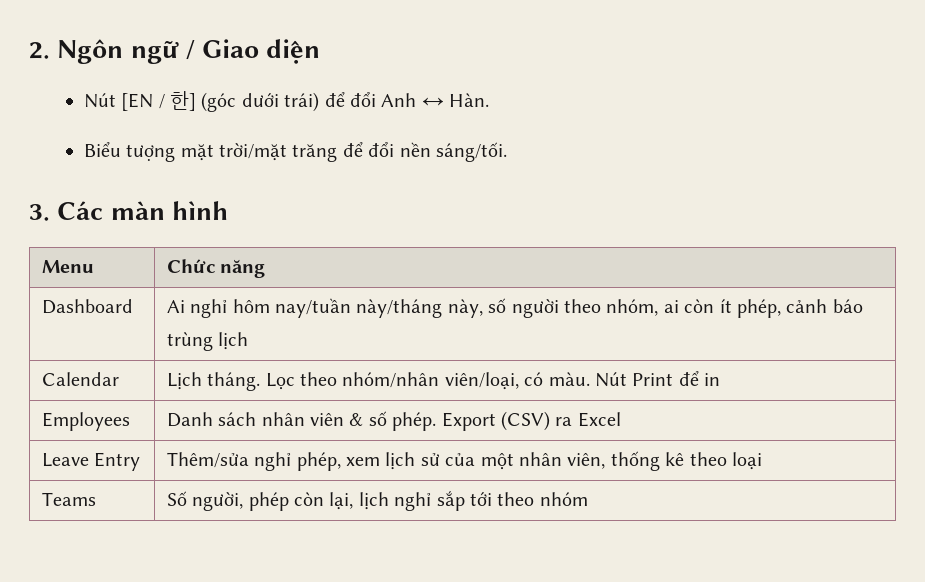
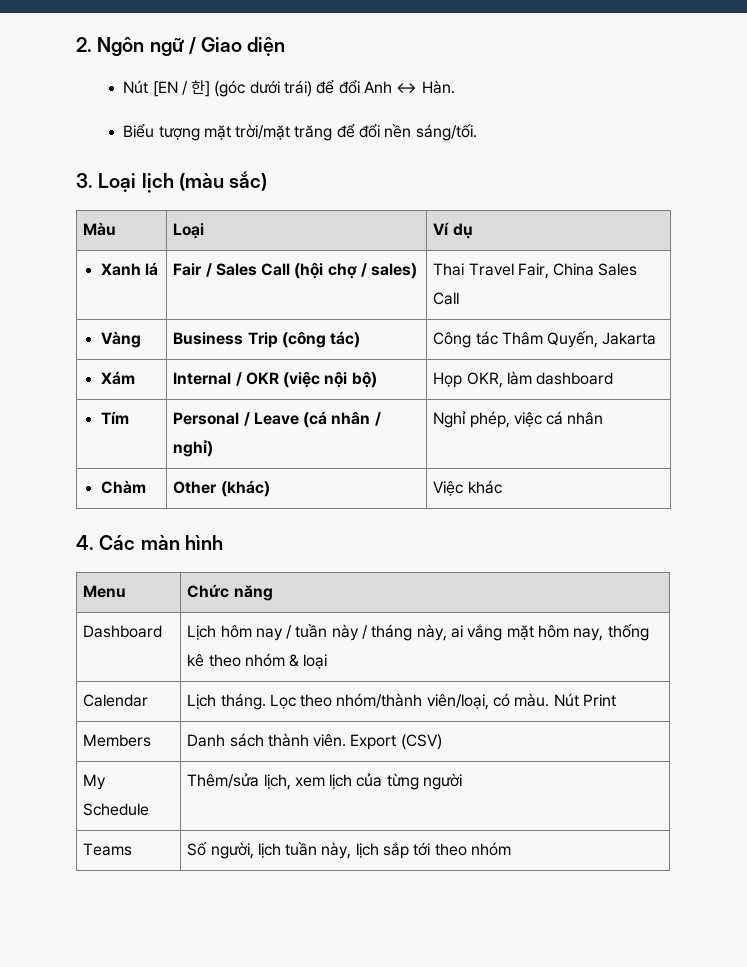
(50, 212) none -> [98,171,268,193] [83,222,117,236] [173,223,205,239] [433,222,473,239] [100,262,159,276] [173,263,418,279] [433,263,638,279] [433,292,460,305] [100,331,141,348] [173,331,361,348] [433,331,657,348] [100,371,135,385] [173,372,377,388] [433,371,614,388] [100,411,129,424] [173,411,381,428] [173,440,214,457] [433,411,604,428] [100,480,146,494] [173,480,270,497] [433,480,502,496] [76,535,94,550] Loại lịch (màu sắc) // Màu | Loại | Ví dụ // Xanh lá | Fair / Sales Call (hội chợ / sales) | Thai Travel Fair, China Sales Call // Vàng | Business Trip (công tác) | Công tác Thâm Quyến, Jakarta // Xám | Internal / OKR (việc nội bộ) | Họp OKR, làm dashboard // Tím | Personal / Leave (cá nhân / nghỉ) | Nghỉ phép, việc cá nhân // Chàm | Other (khác) | Việc khác // 4.
[166,298,863,318] [166,332,249,351] Ai nghỉ hôm nay/tuần này/tháng này, số người theo nhóm, ai còn ít phép, cảnh báo trùng lịch -> [187,624,649,641] [187,653,328,669] Lịch hôm nay / tuần này / tháng này, ai vắng mặt hôm nay, thống kê theo nhóm & loại
[342,372,440,388] nhóm/nhân -> [336,693,423,708] nhóm/thành
[678,371,721,386] [41,412,130,431] để in // Employees -> [83,734,152,747] // Members
[261,411,621,431] [41,452,141,471] [166,451,762,471] [41,492,96,506] [166,491,432,511] nhân viên & số phép. Export (CSV) ra Excel // Leave Entry | Thêm/sửa nghỉ phép, xem lịch sử của một nhân viên, thống kê theo loại // Teams | Số người, phép còn lại, lịch nghỉ -> [267,733,442,750] [83,774,107,790] [83,803,150,816] [187,773,463,790] [83,843,133,856] [187,842,379,859] thành viên. Export (CSV) // My Schedule | Thêm/sửa lịch, xem lịch của từng người // Teams | Số người, lịch tuần này, lịch

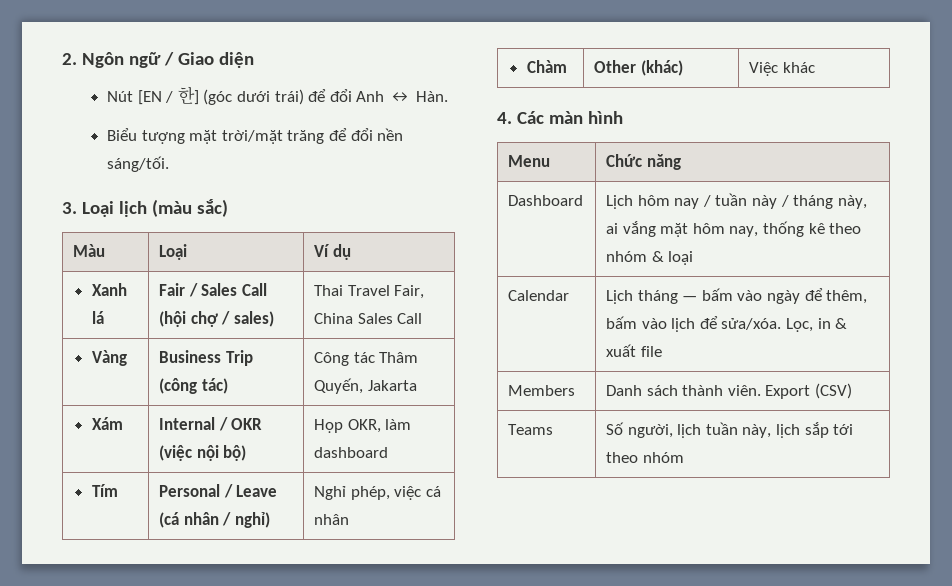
[220,693,617,710] tháng. Lọc theo nhóm/thành viên/loại, có màu. Nút Print -> [637,288,868,304] [606,316,848,332] [606,344,662,357] tháng — bấm vào ngày để thêm, bấm vào lịch để sửa/xóa. Lọc, in & xuất file
[83,774,107,790] [83,803,150,816] [187,773,463,790] // My Schedule | Thêm/sửa lịch, xem lịch của từng người -> (853, 391) none

